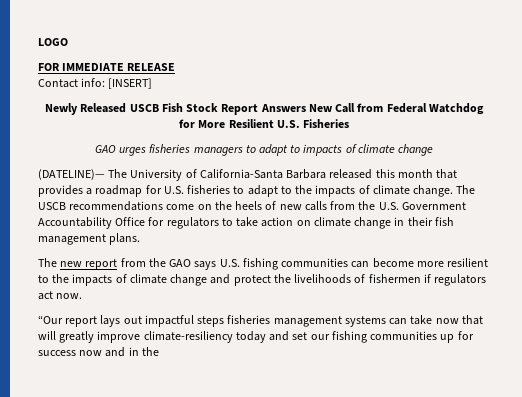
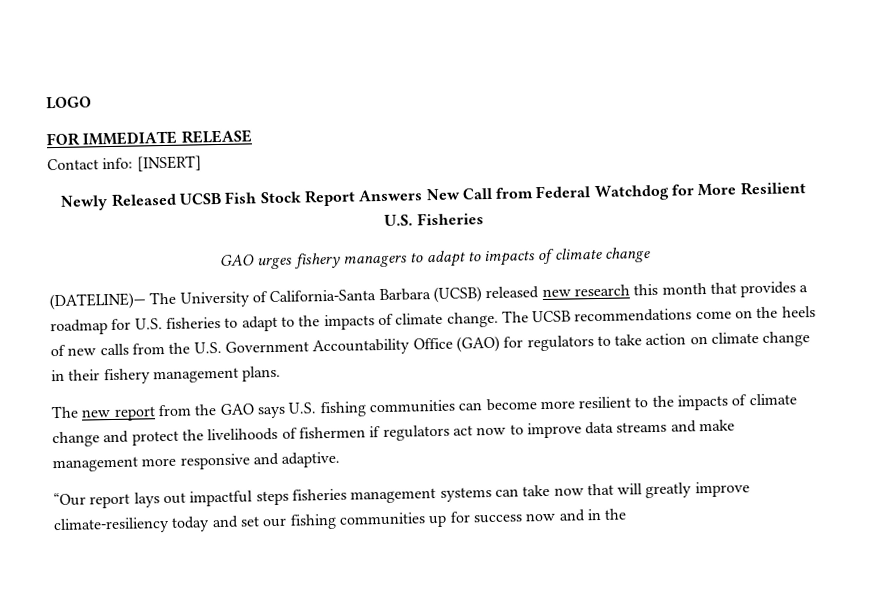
[129,104,159,112] USCB -> [178,192,222,205] UCSB
[149,144,191,153] fisheries -> [293,252,341,269] fishery
[329,169,373,179] released -> [432,284,630,304] (UCSB) released new research
[38,202,66,210] USCB -> [532,310,572,323] UCSB
(146, 221) none -> [455,335,500,353] (GAO)
[434,217,454,226] fish -> [103,368,151,385] fishery
[56,293,83,299] now. -> [476,419,736,439] [52,451,341,473] now to improve data streams and make management more responsive and adaptive.

